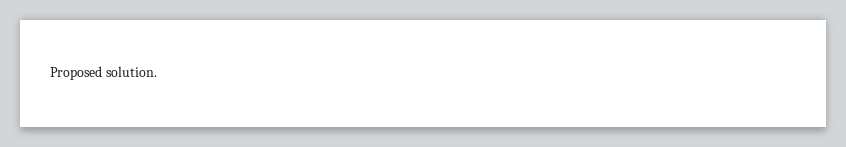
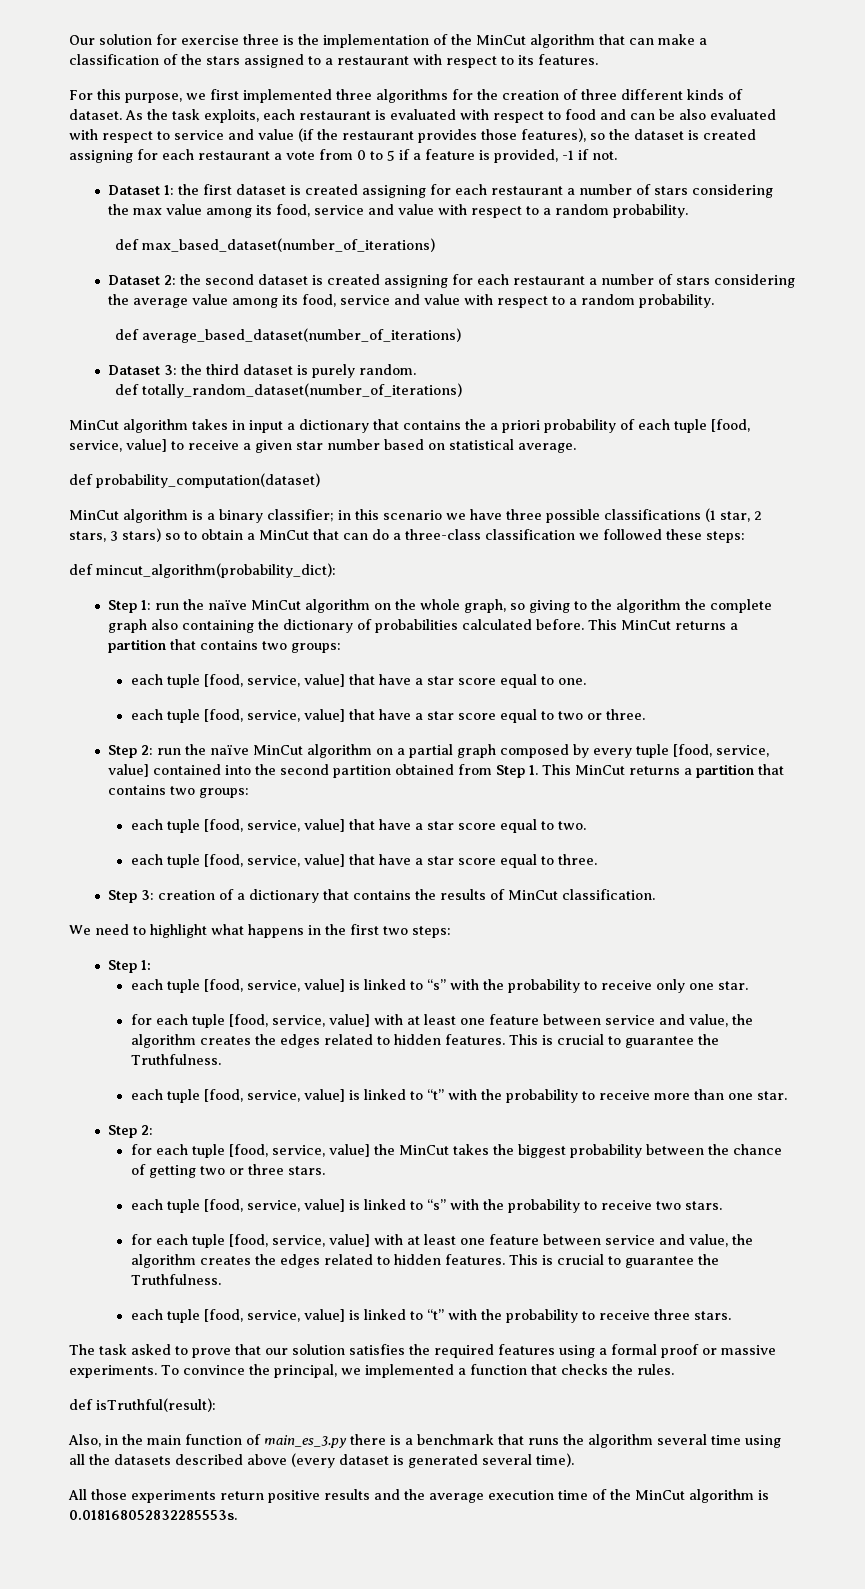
[50,66,157,80] Proposed solution. -> [69,34,707,48] [69,54,598,68] [69,89,743,103] [69,109,776,123] [69,128,756,143] [69,149,617,163] [107,184,773,198] [107,204,688,218] [114,238,435,252] [107,274,795,288] [107,294,714,308] [114,328,461,343] [107,364,416,378] [114,383,462,398] [69,419,750,433] [69,439,576,453] [69,473,320,488] [69,508,762,523] [69,528,745,543] [69,563,336,578] [107,599,772,613] [107,619,738,633] [107,639,341,653] [130,674,586,688] [130,709,645,723] [107,744,769,758] [107,764,784,778] [107,785,249,798] [130,819,586,833] [130,854,597,868] [107,889,655,903] [69,924,451,938] [107,960,151,973] [130,979,748,993] [130,1014,753,1028] [130,1034,719,1048] [130,1054,221,1065] [130,1089,787,1103] [107,1125,153,1138] [130,1144,782,1158] [130,1164,325,1178] [130,1199,722,1213] [130,1234,753,1248] [130,1254,719,1268] [130,1274,221,1285] [130,1309,731,1323] [69,1344,776,1358] [69,1364,674,1378] [69,1398,216,1412] [68,1434,781,1448] [69,1453,574,1468] [68,1489,769,1503] [69,1510,237,1520] Our solution for exercise three is the implementation of the MinCut algorithm that can make a classification of the stars assigned to a restaurant with respect to its features. // For this purpose, we first implemented three algorithms for the creation of three different kinds of dataset. As the task exploits, each restaurant is evaluated with respect to food and can be also evaluated with respect to service and value (if the restaurant provides those features), so the dataset is created assigning for each restaurant a vote from 0 to 5 if a feature is provided, -1 if not. // Dataset 1: the first dataset is created assigning for each restaurant a number of stars considering the max value among its food, service and value with respect to a random probability. // def max_based_dataset(number_of_iterations) // Dataset 2: the second dataset is created assigning for each restaurant a number of stars considering the average value among its food, service and value with respect to a random probability. // def average_based_dataset(number_of_iterations) // Dataset 3: the third dataset is purely random. // def totally_random_dataset(number_of_iterations) // MinCut algorithm takes in input a dictionary that contains the a priori probability of each tuple [food, service, value] to receive a given star number based on statistical average. // def probability_computation(dataset) // MinCut algorithm is a binary classifier; in this scenario we have three possible classifications (1 star, 2 stars, 3 stars) so to obtain a MinCut that can do a three-class classification we followed these steps: // def mincut_algorithm(probability_dict): // Step 1: run the naïve MinCut algorithm on the whole graph, so giving to the algorithm the complete graph also containing the dictionary of probabilities calculated before. This MinCut returns a partition that contains two groups: // each tuple [food, service, value] that have a star score equal to one. // each tuple [food, service, value] that have a star score equal to two or three. // Step 2: run the naïve MinCut algorithm on a partial graph composed by every tuple [food, service, value] contained into the second partition obtained from Step 1. This MinCut returns a partition that contains two groups: // each tuple [food, service, value] that have a star score equal to two. // each tuple [food, service, value] that have a star score equal to three. // Step 3: creation of a dictionary that contains the results of MinCut classification. // We need to highlight what happens in the first two steps: // Step 1: // each tuple [food, service, value] is linked to “s” with the probability to receive only one star. // for each tuple [food, service, value] with at least one feature between service and value, the algorithm creates the edges related to hidden features. This is crucial to guarantee the Truthfulness. // each tuple [food, service, value] is linked to “t” with the probability to receive more than one star. // Step 2: // for each tuple [food, service, value] the MinCut takes the biggest probability between the chance of getting two or three stars. // each tuple [food, service, value] is linked to “s” with the probability to receive two stars. // for each tuple [food, service, value] with at least one feature between service and value, the algorithm creates the edges related to hidden features. This is crucial to guarantee the Truthfulness. // each tuple [food, service, value] is linked to “t” with the probability to receive three stars. // The task asked to prove that our solution satisfies the required features using a formal proof or massive experiments. To convince the principal, we implemented a function that checks the rules. // def isTruthful(result): // Also, in the main function of main_es_3.py there is a benchmark that runs the algorithm several time using all the datasets described above (every dataset is generated several time). // All those experiments return positive results and the average execution time of the MinCut algorithm is 0.018168052832285553s.

